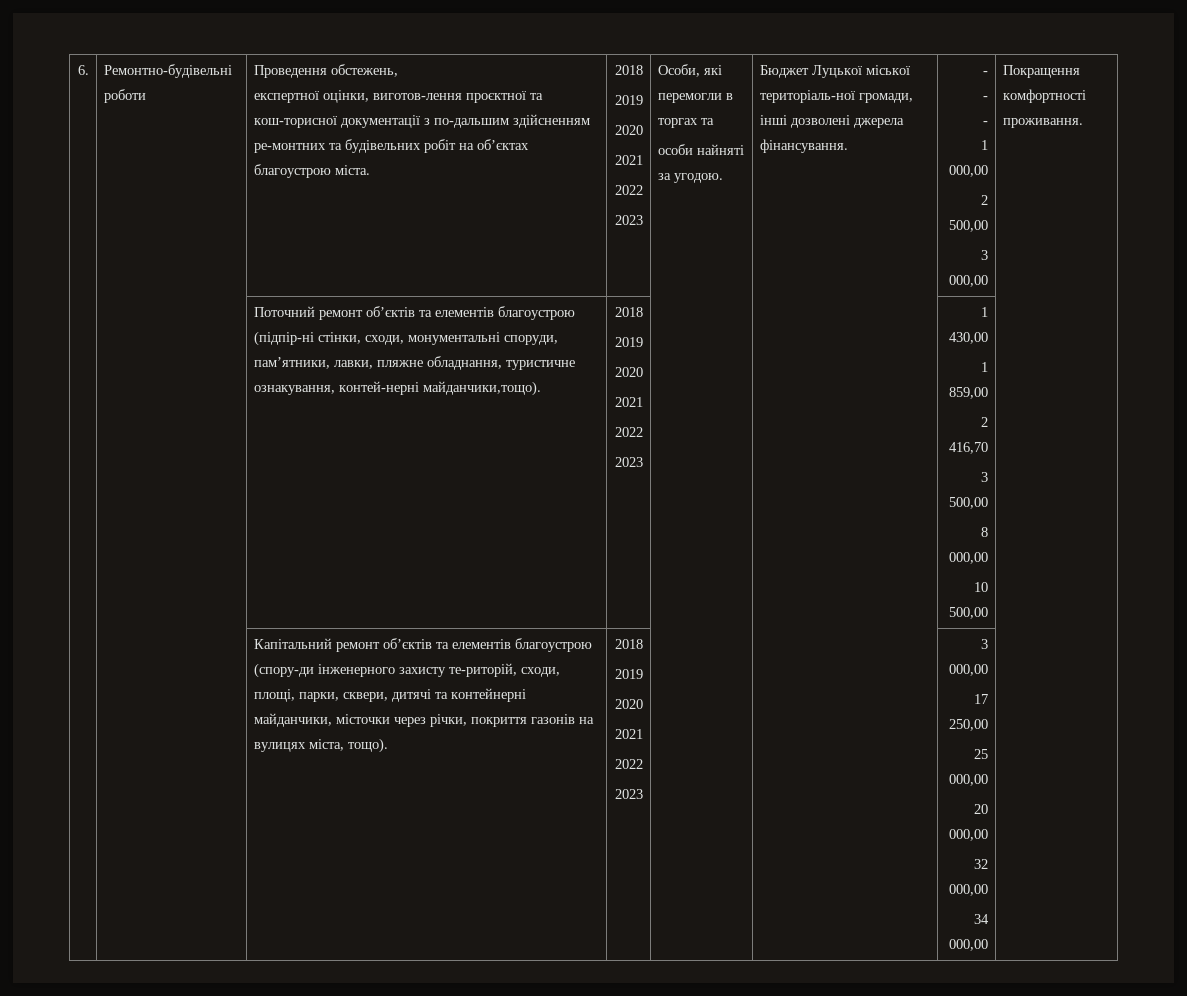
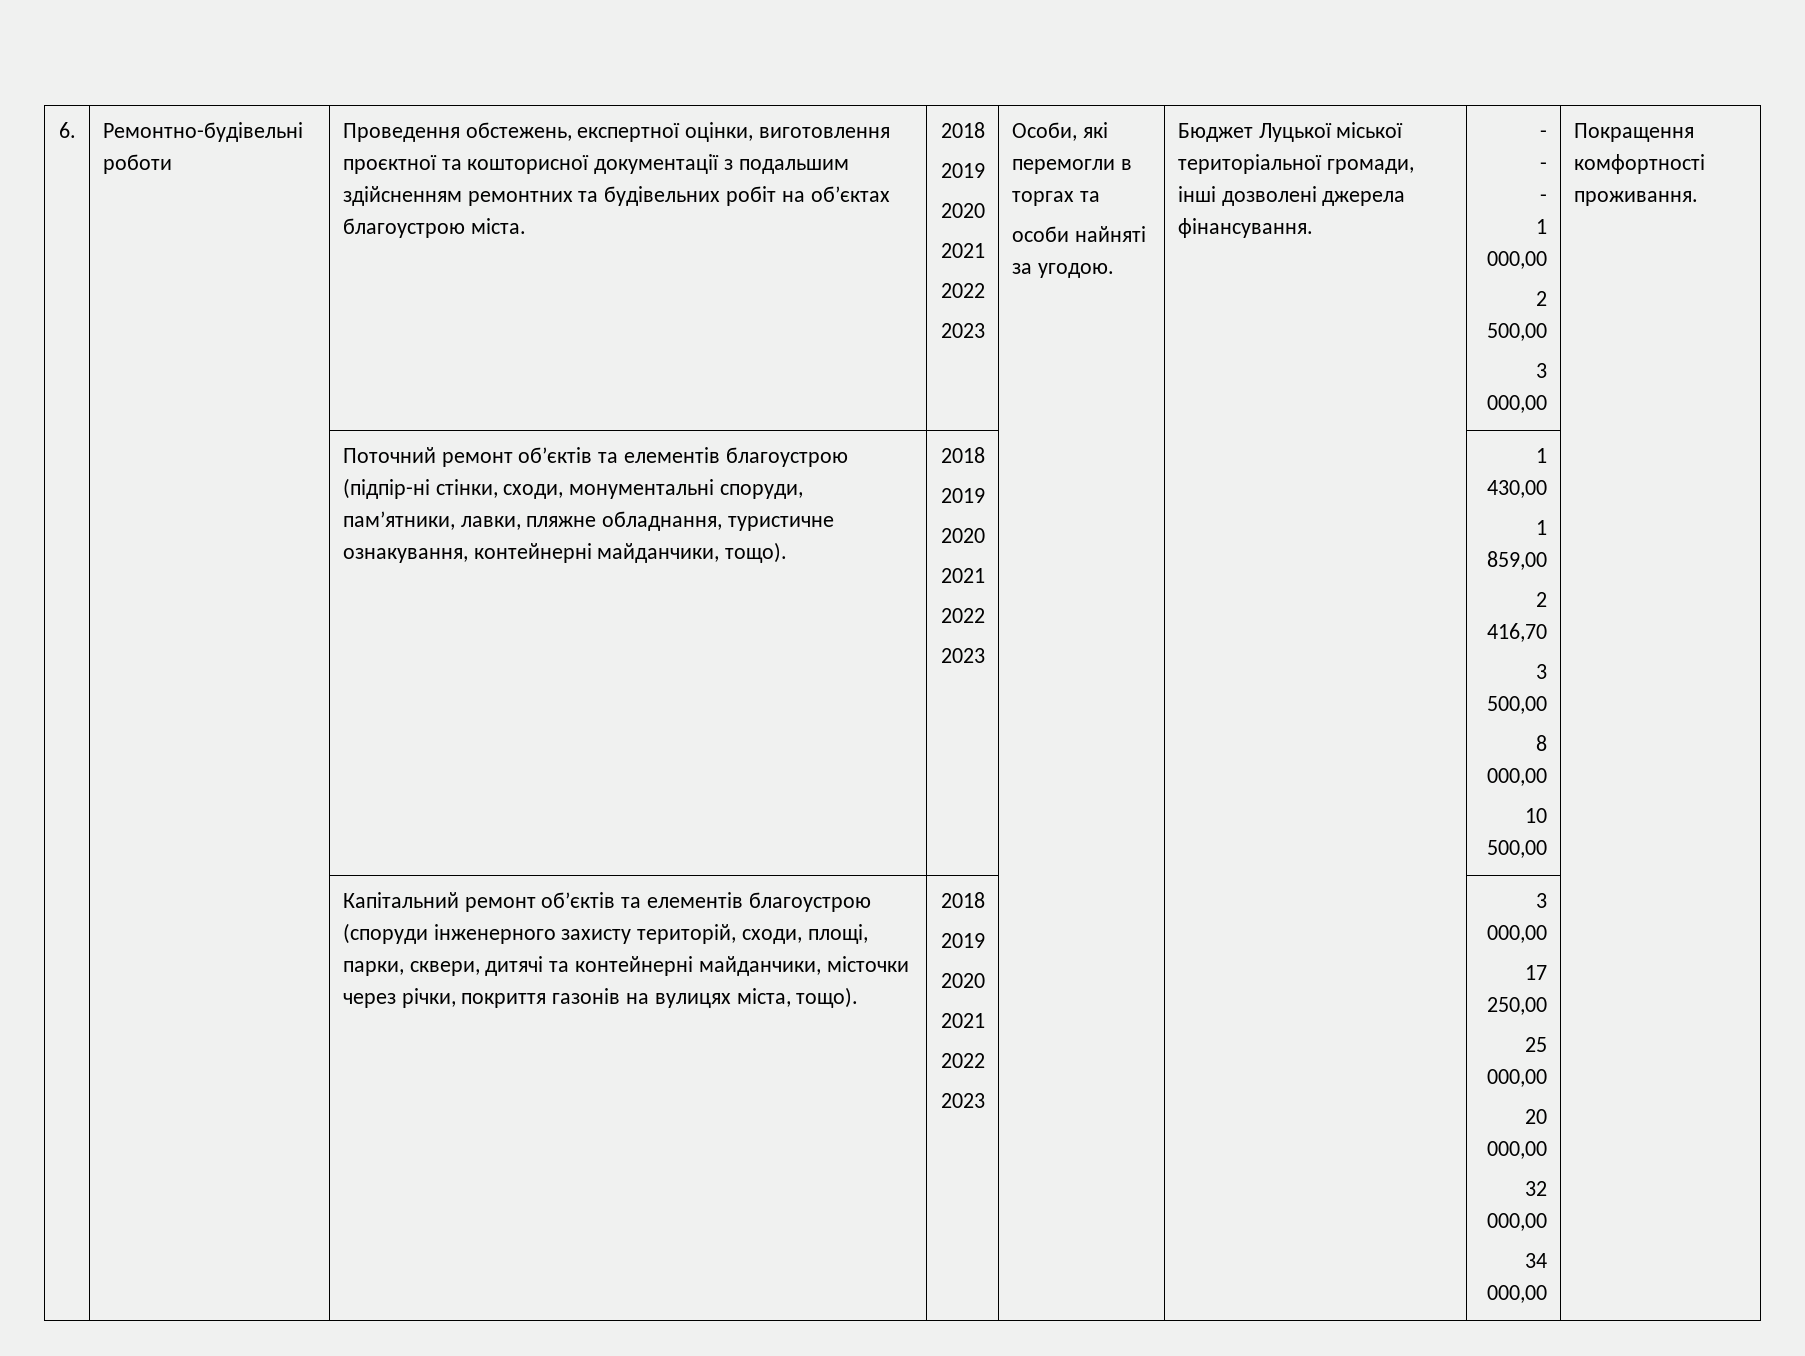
(398, 70) // -> (572, 131) none
[372,93,462,100] виготов-лення -> [758,127,890,138] виготовлення
[253,116,337,128] кош-торисної -> [467,155,590,174] кошторисної
[433,114,590,128] [253,143,326,153] по-дальшим здійсненням ре-монтних -> [738,159,849,174] [342,186,573,206] подальшим здійсненням ремонтних
[759,90,855,103] територіаль-ної -> [1177,154,1322,174] територіальної
[338,381,541,396] контей-нерні майданчики,тощо). -> [473,542,788,563] контейнерні майданчики, тощо).
[253,663,314,678] (спору-ди -> [342,923,428,944] (споруди
[448,663,517,677] те-риторій, -> [637,924,737,944] територій,

